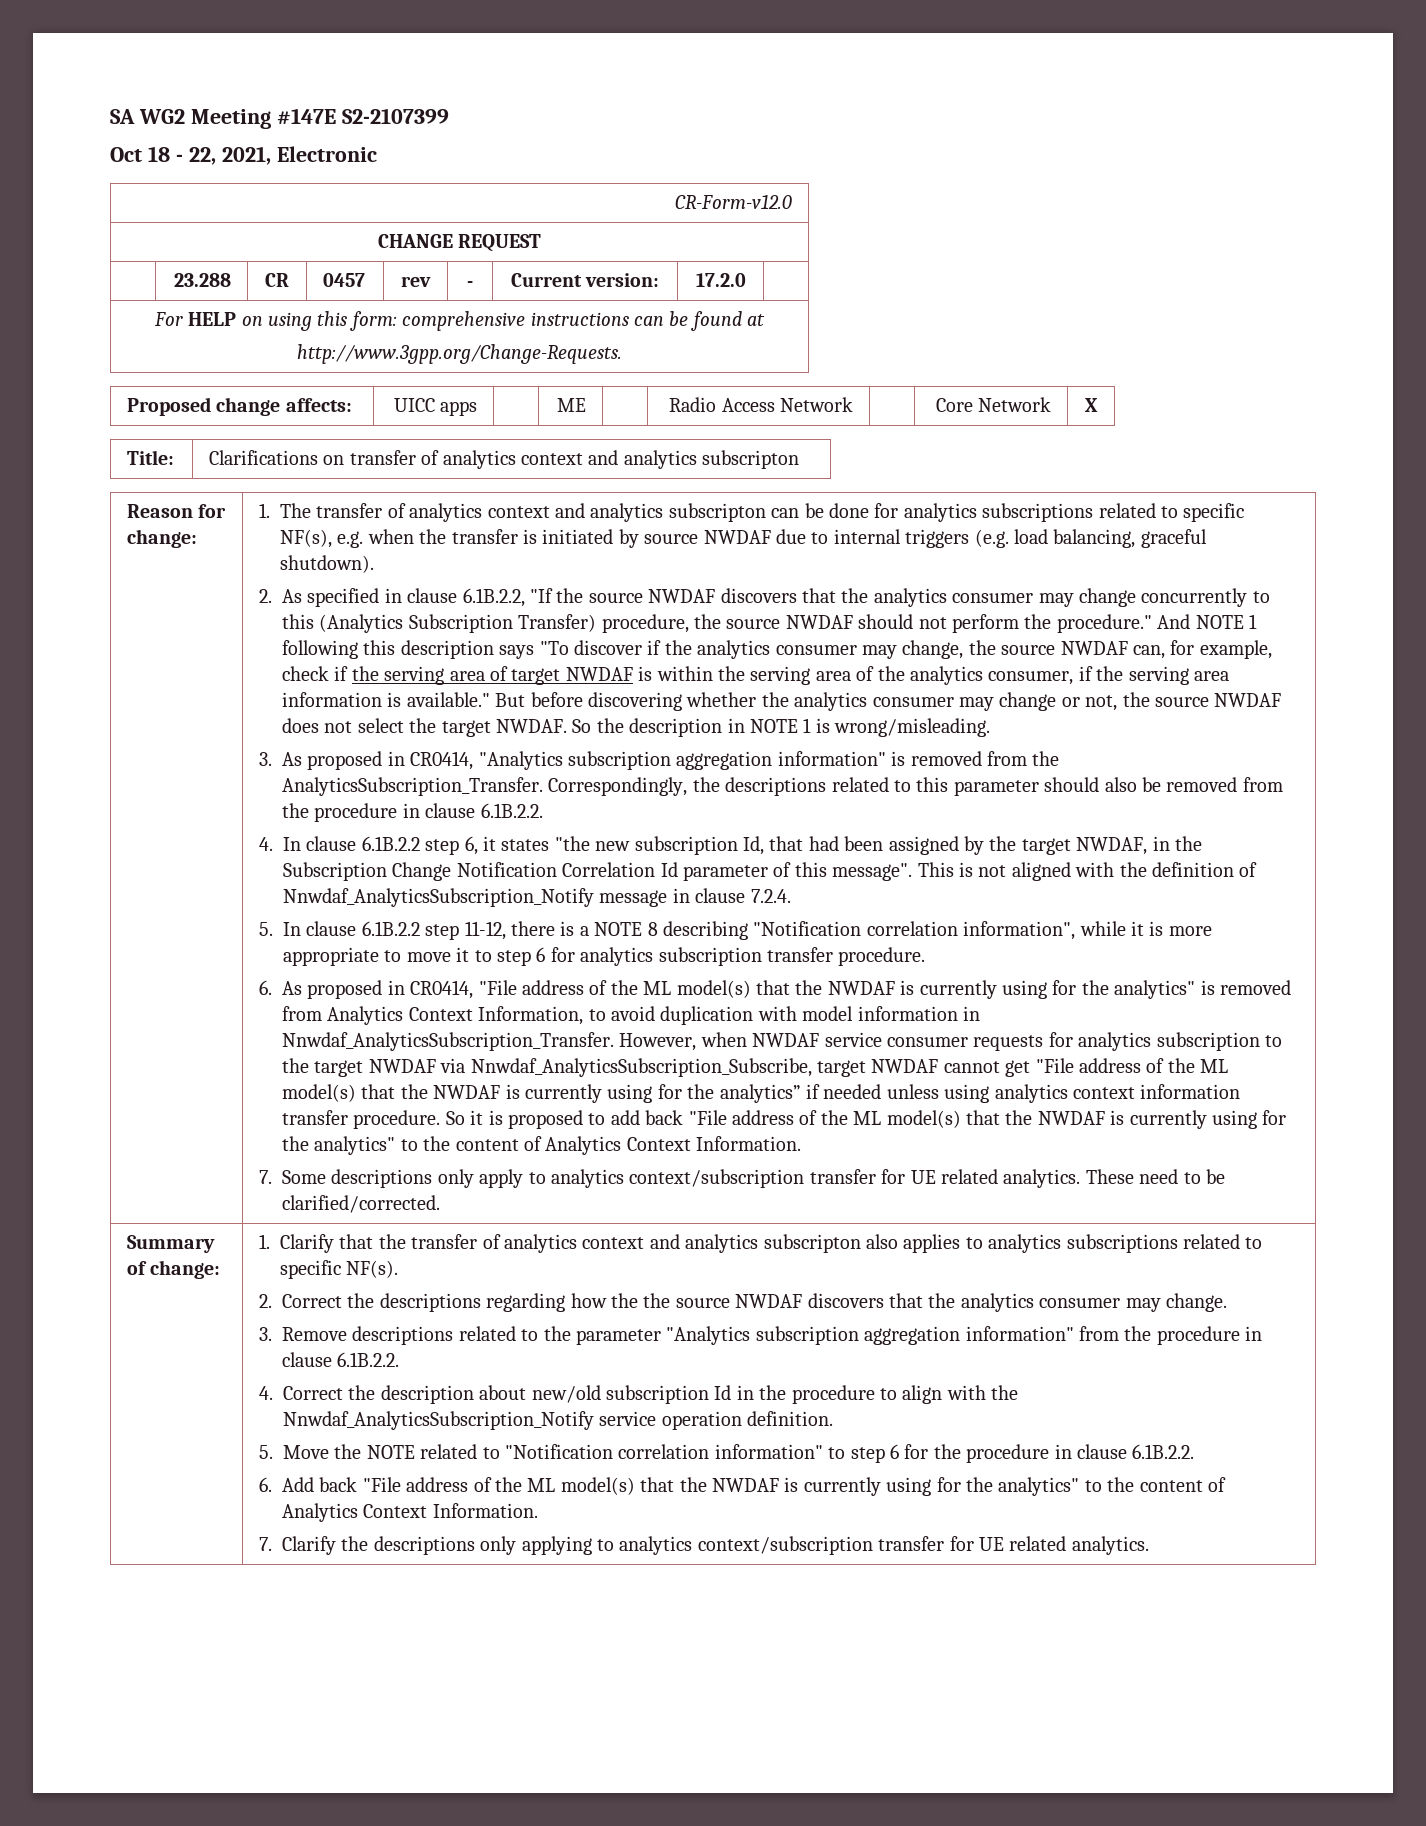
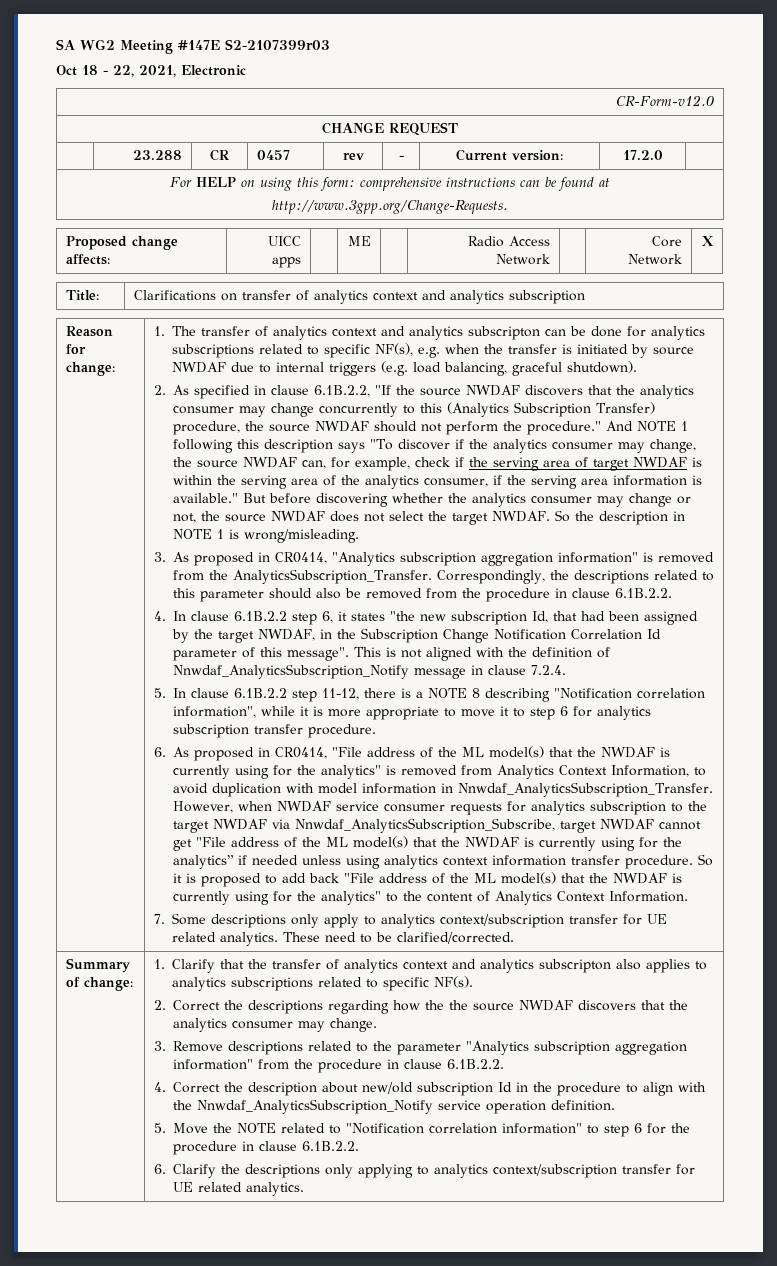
[341,108,449,124] S2-2107399 -> [225,39,330,50] S2-2107399r03
[702,450,800,469] subscripton -> [508,290,585,304] subscription
[282,1477,1227,1496] [282,1503,538,1522] [259,1537,273,1551] Add back "File address of the ML model(s) that the NWDAF is currently using for the analytics" to the content of Analytics Context Information. // 7. -> (166, 1169) none

